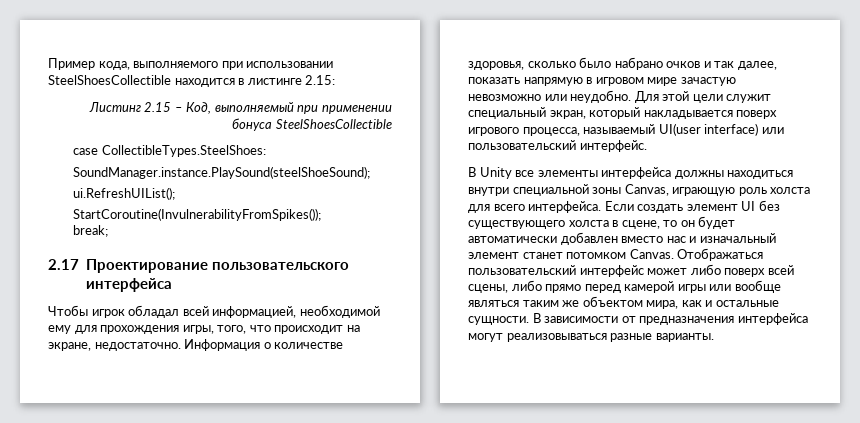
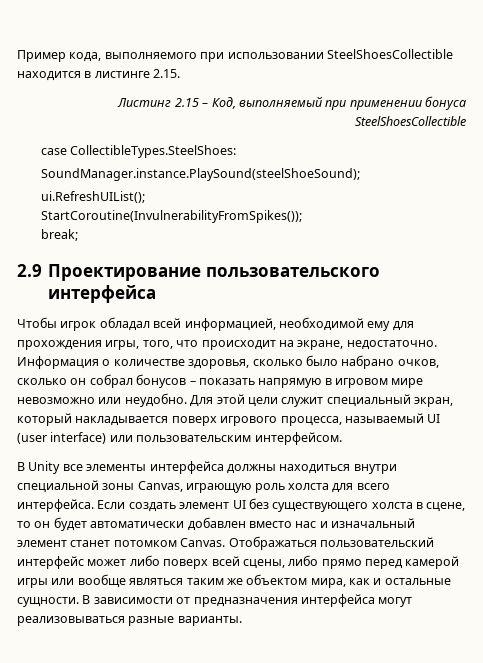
[305,75,336,85] 2.15: -> [153,69,181,78] 2.15.
[48,259,79,270] 2.17 -> [17,264,42,277] 2.9
[666,61,777,70] очков и так далее, -> [397,359,439,368] [17,374,196,388] очков, сколько он собрал бонусов –
[680,77,736,86] зачастую -> (424, 383) none
[658,123,784,136] [468,140,647,152] UI(user interface) или пользовательский интерфейс. -> [427,414,441,423] [17,432,342,445] UI (user interface) или пользовательским интерфейсом.

